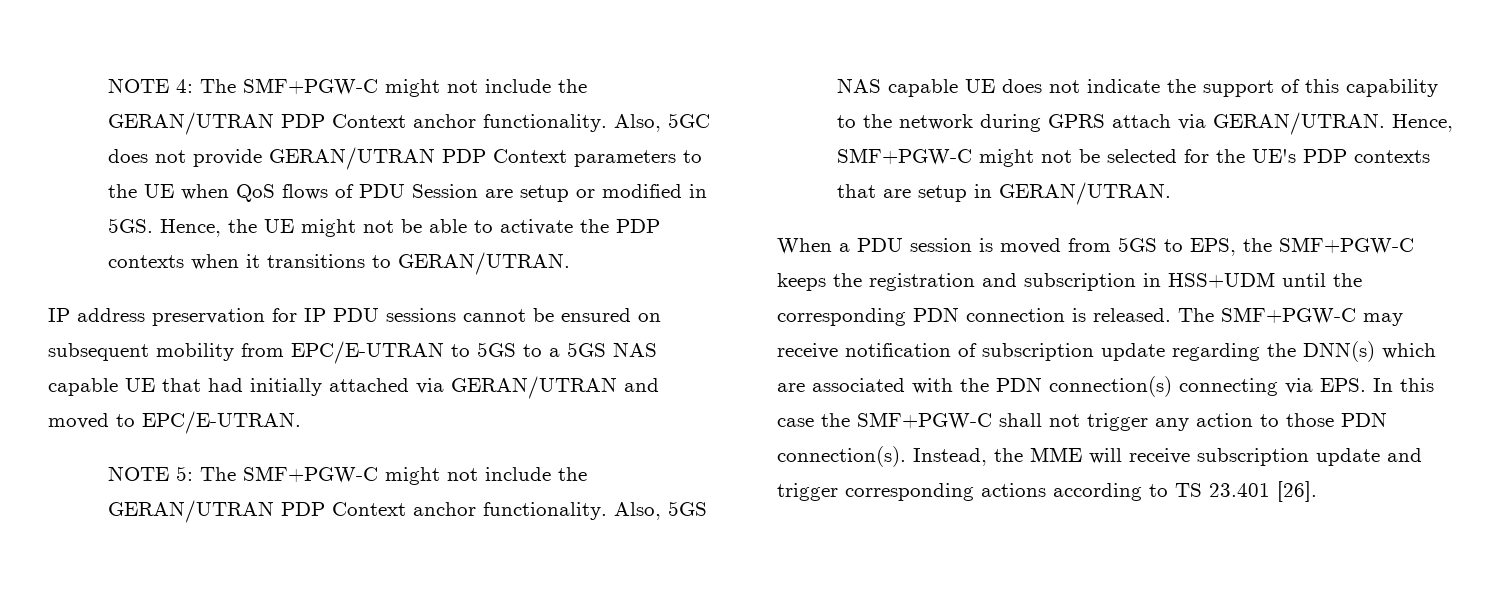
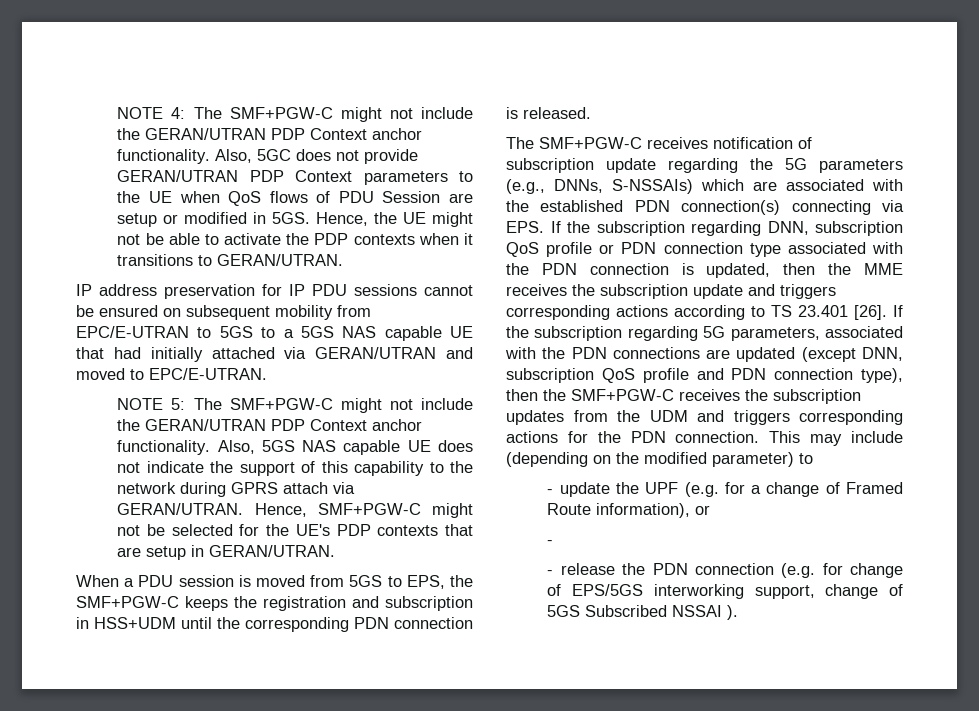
[1178,307,1403,326] [777,343,838,359] The SMF+PGW-C may receive -> [506,137,708,149] // The SMF+PGW-C receives
[1303,341,1375,362] DNN(s) -> [785,158,903,173] [506,179,693,194] 5G parameters (e.g., DNNs, S-NSSAIs)
(989, 385) none -> [540,200,624,212] established
[1373,378,1434,392] [777,412,1387,431] [777,446,1190,467] In this case the SMF+PGW-C shall not trigger any action to those PDN connection(s). Instead, the MME will receive -> [550,221,903,236] [506,242,903,257] [506,263,903,278] [506,284,595,296] If the subscription regarding DNN, subscription QoS profile or PDN connection type associated with the PDN connection is updated, then the MME receives the
[777,483,838,501] trigger -> [780,284,836,299] triggers
(1317, 491) none -> [893,305,903,317] [506,326,903,341] [505,347,903,362] [506,368,903,383] [506,389,861,404] [506,410,903,425] [506,431,903,446] [506,452,813,467] [547,482,903,497] [547,503,711,518] [547,540,554,545] [547,563,903,578] [547,584,903,599] [547,605,739,620] If the subscription regarding 5G parameters, associated with the PDN connections are updated (except DNN, subscription QoS profile and PDN connection type), then the SMF+PGW-C receives the subscription updates from the UDM and triggers corresponding actions for the PDN connection. This may include (depending on the modified parameter) to // - update the UPF (e.g. for a change of Framed Route information), or // - // - release the PDN connection (e.g. for change of EPS/5GS interworking support, change of 5GS Subscribed NSSAI ).

